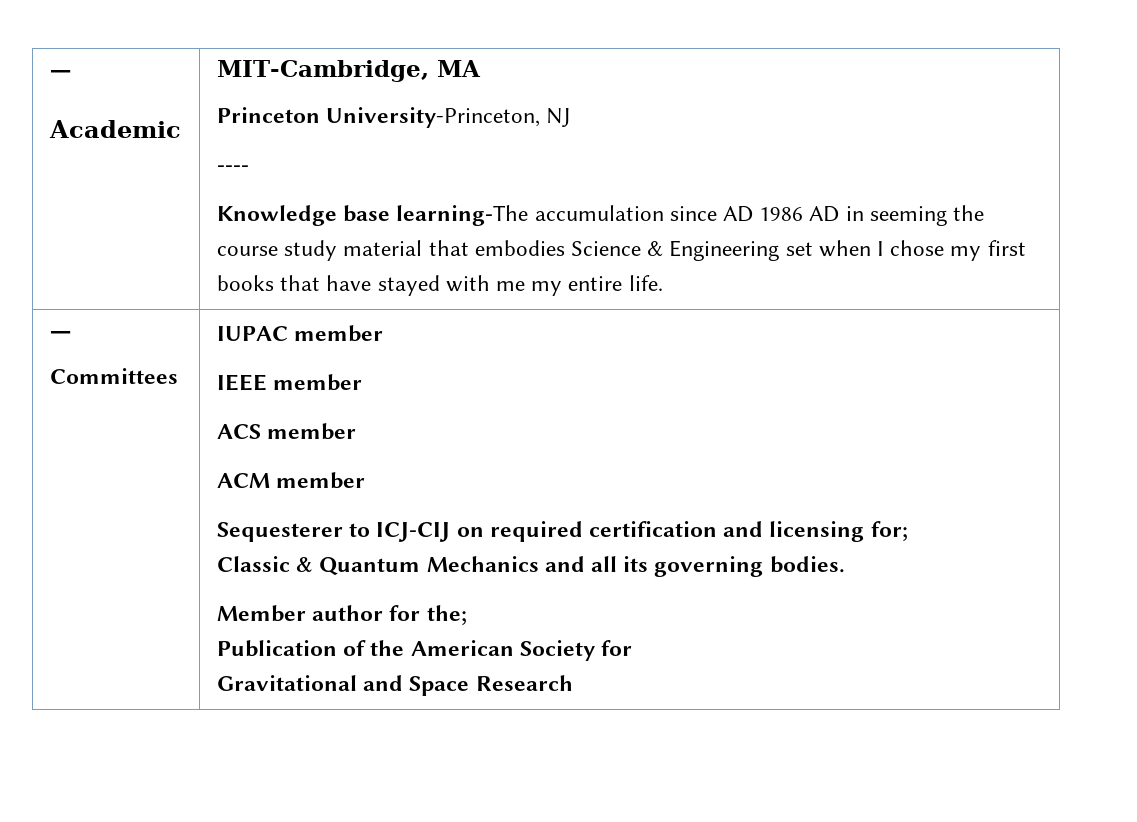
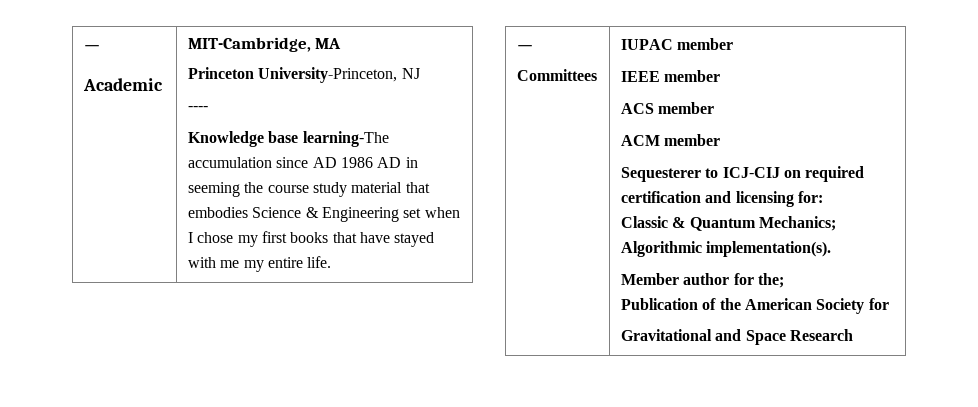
[870,521,908,541] for; -> [797,191,823,203] for:
[426,556,845,577] Mechanics and all its governing bodies. -> [758,216,836,231] [620,241,832,257] Mechanics; Algorithmic implementation(s).

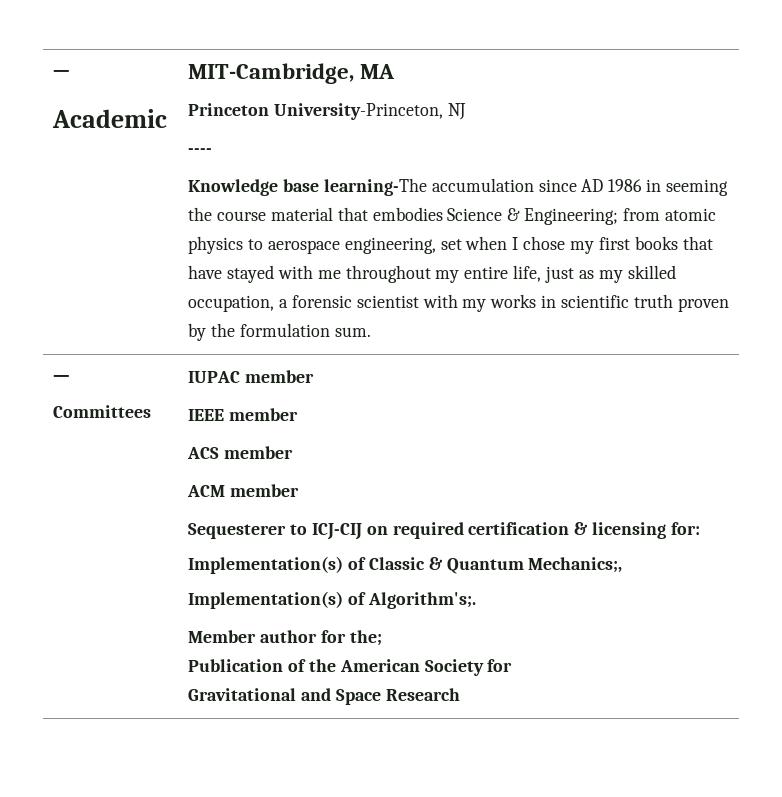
[377,157,402,168] AD -> (643, 185) none
[312,182,347,197] study -> (266, 216) none
[321,207,399,222] Engineering -> [524,208,716,225] [188,236,436,254] Engineering; from atomic physics to aerospace engineering,
(240, 264) none -> [345,265,431,283] throughout
[307,256,332,268] life. -> [513,265,676,283] [188,294,729,312] [188,323,371,341] life, just as my skilled occupation, a forensic scientist with my works in scientific truth proven by the formulation sum.
[705,191,732,203] and -> [574,522,589,535] &
(823, 197) none -> [188,556,366,574] Implementation(s) of
[758,216,836,231] [620,241,832,257] Mechanics; Algorithmic implementation(s). -> [528,557,623,573] [188,591,476,609] Mechanics;, // Implementation(s) of Algorithm's;.

